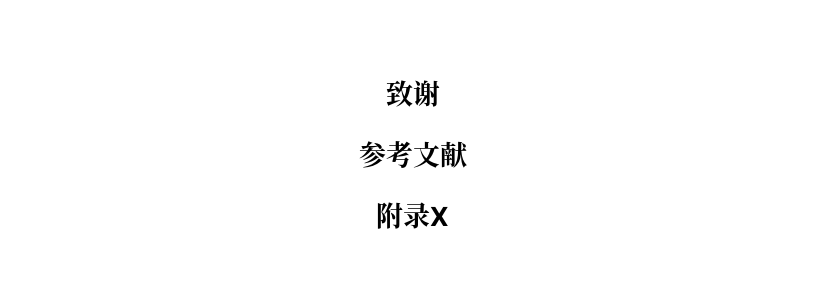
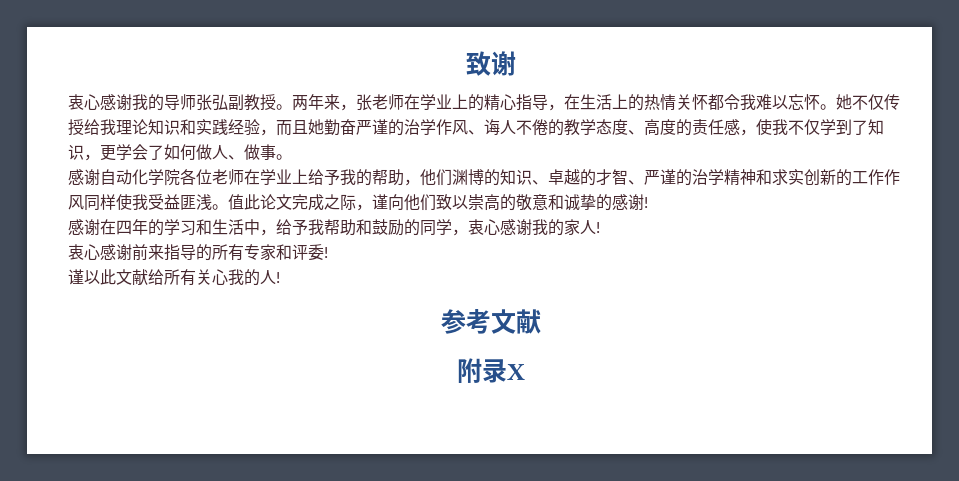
(440, 93) none -> [68,94,900,111] [68,119,884,136] [68,144,292,161] [68,169,900,186] [68,194,648,211] [68,219,600,236] [68,244,328,261] [68,269,280,286] // 衷心感谢我的导师张弘副教授。两年来，张老师在学业上的精心指导，在生活上的热情关怀都令我难以忘怀。她不仅传授给我理论知识和实践经验，而且她勤奋严谨的治学作风、诲人不倦的教学态度、高度的责任感，使我不仅学到了知识，更学会了如何做人、做事。 // 感谢自动化学院各位老师在学业上给予我的帮助，他们渊博的知识、卓越的才智、严谨的治学精神和求实创新的工作作风同样使我受益匪浅。值此论文完成之际，谨向他们致以崇高的敬意和诚挚的感谢! // 感谢在四年的学习和生活中，给予我帮助和鼓励的同学，衷心感谢我的家人! // 衷心感谢前来指导的所有专家和评委! // 谨以此文献给所有关心我的人!

